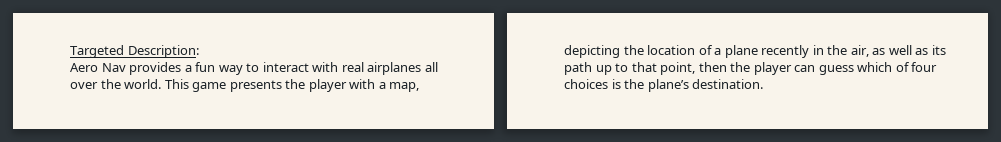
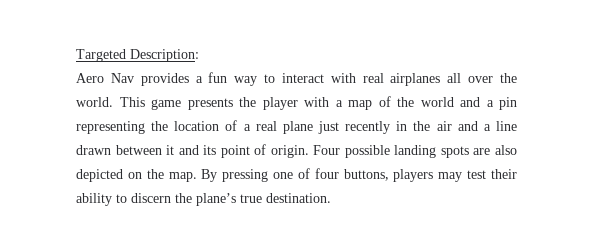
[389,82,420,92] [564,45,946,58] [564,62,938,75] [564,79,621,89] map, depicting the location of a plane recently in the air, as well as its path up to that point, then the player can guess which of four choices is -> [348,96,517,110] [76,120,518,134] [76,144,517,158] [76,168,517,182] [76,193,171,206] map of the world and a pin representing the location of a real plane just recently in the air and a line drawn between it and its point of origin. Four possible landing spots are also depicted on the map. By pressing one of four buttons, players may test their ability to discern
(689, 85) none -> [240,194,262,203] true

